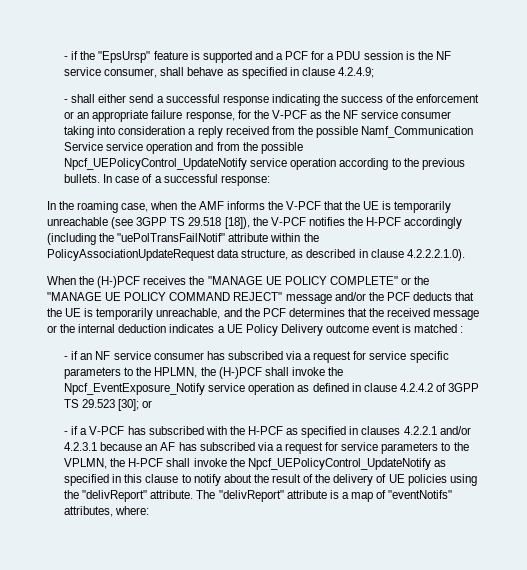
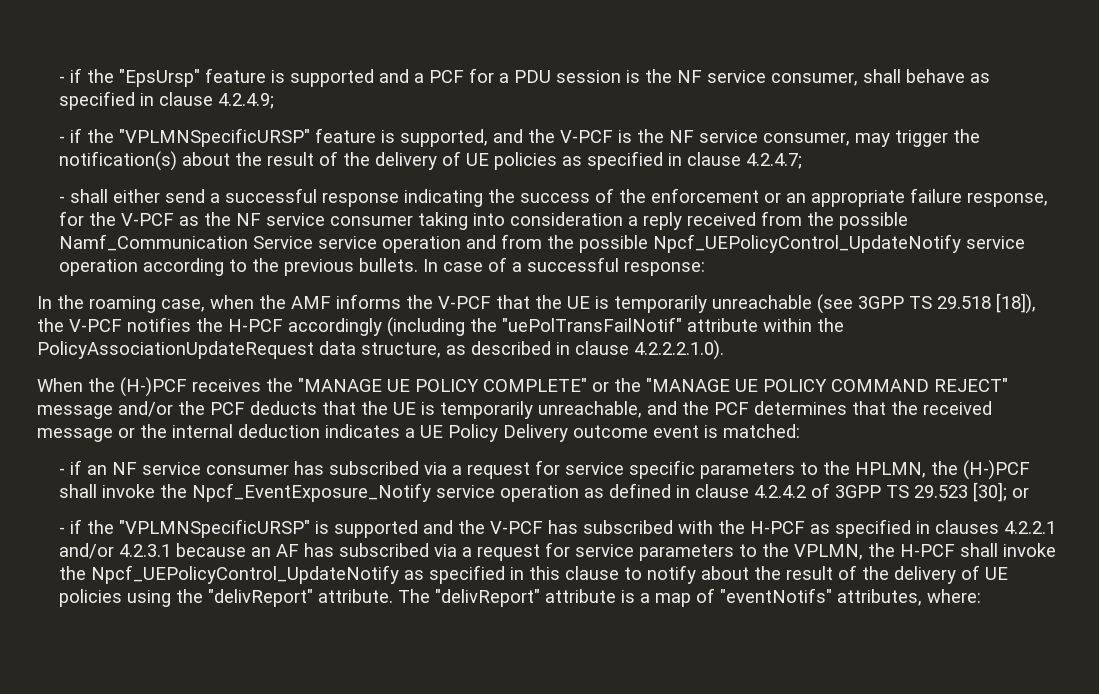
(374, 72) none -> [59,128,981,147] [59,151,803,171] // - if the "VPLMNSpecificURSP" feature is supported, and the V-PCF is the NF service consumer, may trigger the notification(s) about the result of the delivery of UE policies as specified in clause 4.2.4.7;
[414,324,464,333] matched : -> [723,424,800,438] matched:
[80,428,88,435] a -> [87,519,486,538] the "VPLMNSpecificURSP" is supported and the

